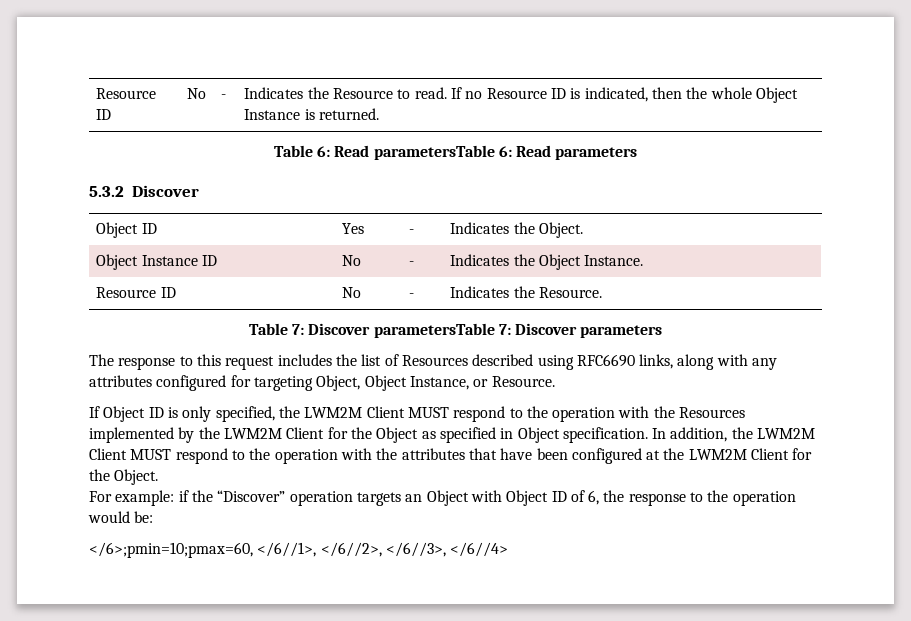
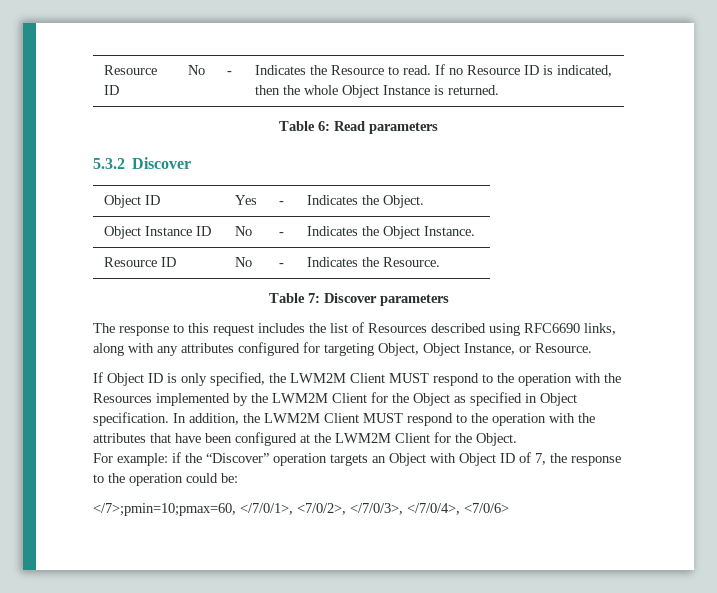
[373,145,552,160] parametersTable 6: Read -> (365, 126) none
[373,323,578,338] parametersTable 7: Discover -> (377, 298) none
[588,490,600,505] 6, -> [535,453,546,465] 7,
[88,511,130,523] would -> [186,473,218,483] could
[89,542,509,558] </6>;pmin=10;pmax=60, </6//1>, </6//2>, </6//3>, </6//4> -> [93,503,509,516] </7>;pmin=10;pmax=60, </7/0/1>, <7/0/2>, </7/0/3>, </7/0/4>, <7/0/6>

